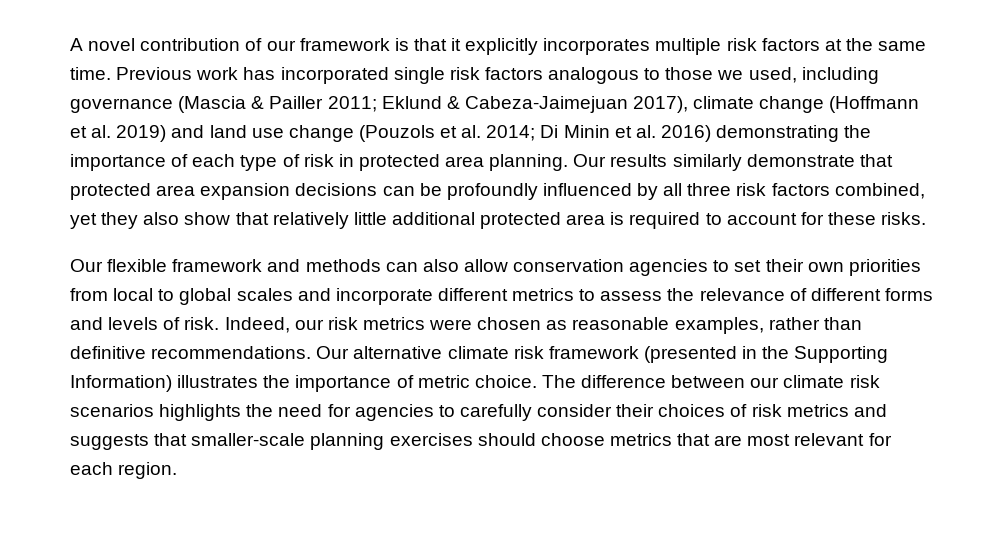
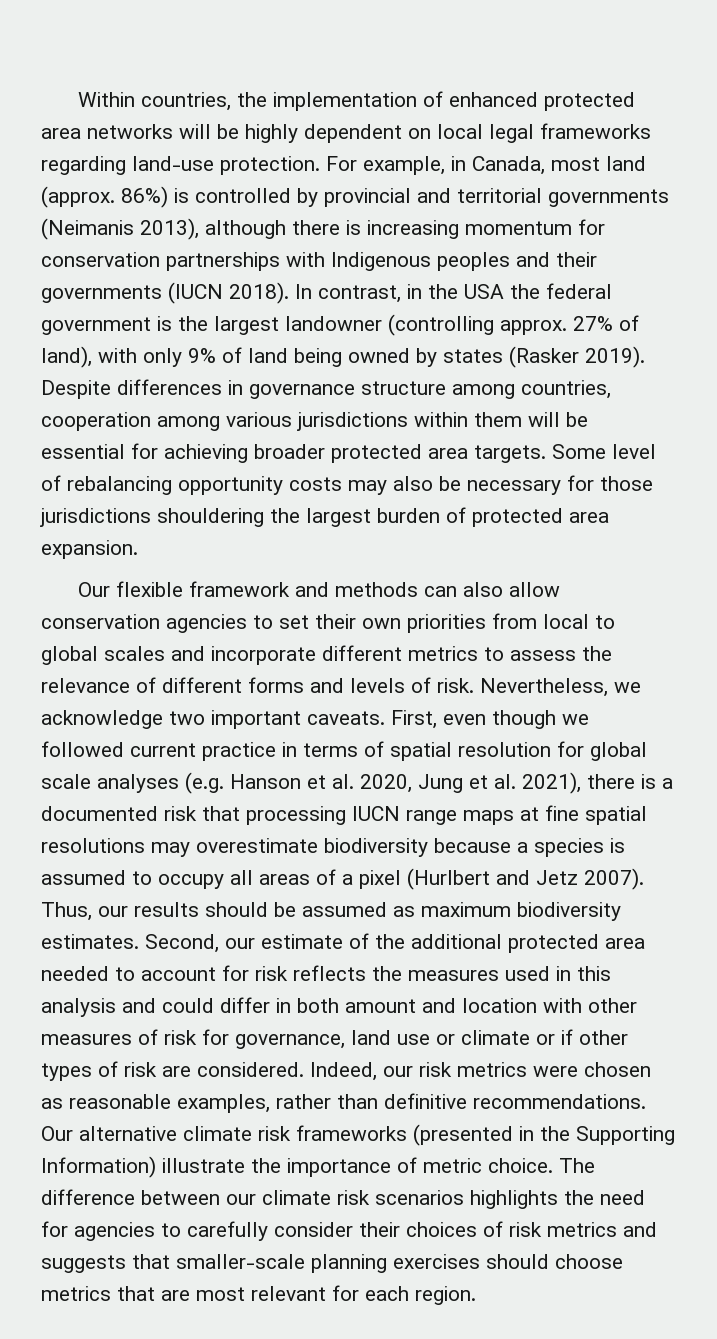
[70,38,927,55] [70,67,879,84] [70,96,920,113] [70,125,872,142] [70,154,893,171] [70,183,925,200] [70,212,927,229] A novel contribution of our framework is that it explicitly incorporates multiple risk factors at the same time. Previous work has incorporated single risk factors analogous to those we used, including governance (Mascia & Pailler 2011; Eklund & Cabeza-Jaimejuan 2017), climate change (Hoffmann et al. 2019) and land use change (Pouzols et al. 2014; Di Minin et al. 2016) demonstrating the importance of each type of risk in protected area planning. Our results similarly demonstrate that protected area expansion decisions can be profoundly influenced by all three risk factors combined, yet they also show that relatively little additional protected area is required to account for these risks. -> [77,91,635,111] [41,123,651,143] [41,156,646,175] [41,186,669,208] [41,218,605,240] [41,252,597,271] [41,282,612,304] [41,314,639,336] [41,346,645,368] [41,379,611,399] [41,412,588,431] [41,443,656,463] [41,475,653,495] [40,507,609,527] [41,540,138,559] Within countries, the implementation of enhanced protected area networks will be highly dependent on local legal frameworks regarding land-use protection. For example, in Canada, most land (approx. 86%) is controlled by provincial and territorial governments (Neimanis 2013), although there is increasing momentum for conservation partnerships with Indigenous peoples and their governments (IUCN 2018). In contrast, in the USA the federal government is the largest landowner (controlling approx. 27% of land), with only 9% of land being owned by states (Rasker 2019). Despite differences in governance structure among countries, cooperation among various jurisdictions within them will be essential for achieving broader protected area targets. Some level of rebalancing opportunity costs may also be necessary for those jurisdictions shouldering the largest burden of protected area expansion.
(220, 323) none -> [480,678,641,697] [41,710,589,729] [41,741,647,761] [41,772,673,794] [41,805,647,825] [41,838,625,857] [41,868,644,890] [41,902,621,921] [41,933,645,953] [41,965,611,981] [41,997,637,1017] [41,1029,628,1049] [41,1061,304,1081] Nevertheless, we acknowledge two important caveats. First, even though we followed current practice in terms of spatial resolution for global scale analyses (e.g. Hanson et al. 2020, Jung et al. 2021), there is a documented risk that processing IUCN range maps at fine spatial resolutions may overestimate biodiversity because a species is assumed to occupy all areas of a pixel (Hurlbert and Jetz 2007). Thus, our results should be assumed as maximum biodiversity estimates. Second, our estimate of the additional protected area needed to account for risk reflects the measures used in this analysis and could differ in both amount and location with other measures of risk for governance, land use or climate or if other types of risk are considered.
[548,346,639,359] framework -> [296,1125,407,1141] frameworks
[177,375,259,388] illustrates -> [162,1158,245,1173] illustrate

